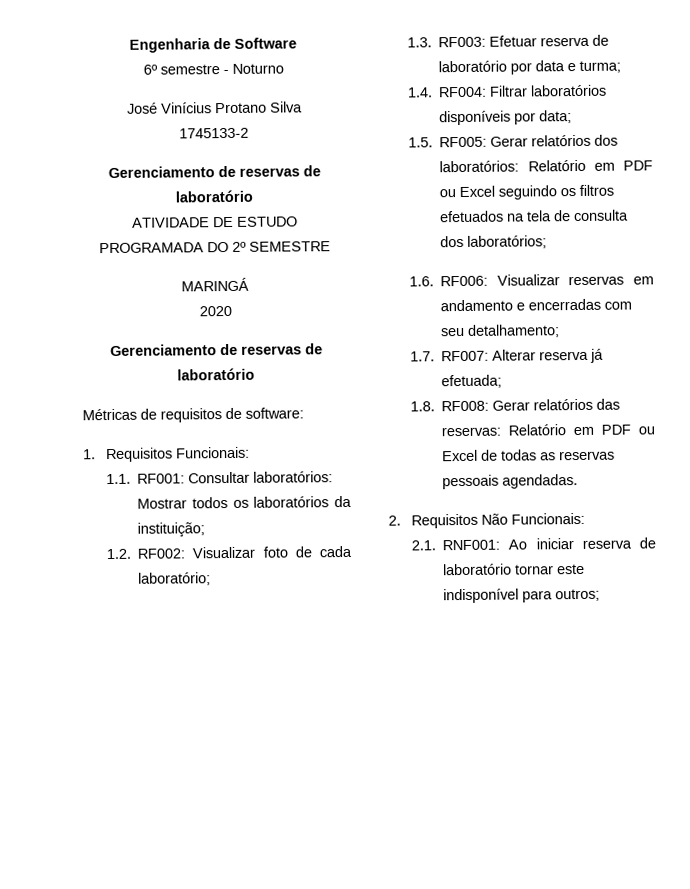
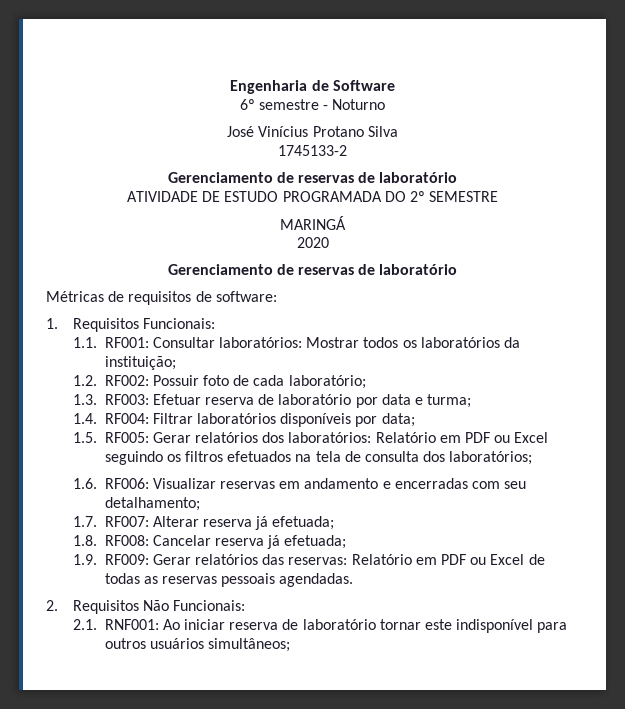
[192,546,256,559] Visualizar -> [152,375,199,386] Possuir
(490, 406) none -> [152,535,347,549] [72,554,149,565] Cancelar reserva já efetuada; // 1.9. RF009:
[555,588,601,602] outros; -> [104,638,291,652] outros usuários simultâneos;

